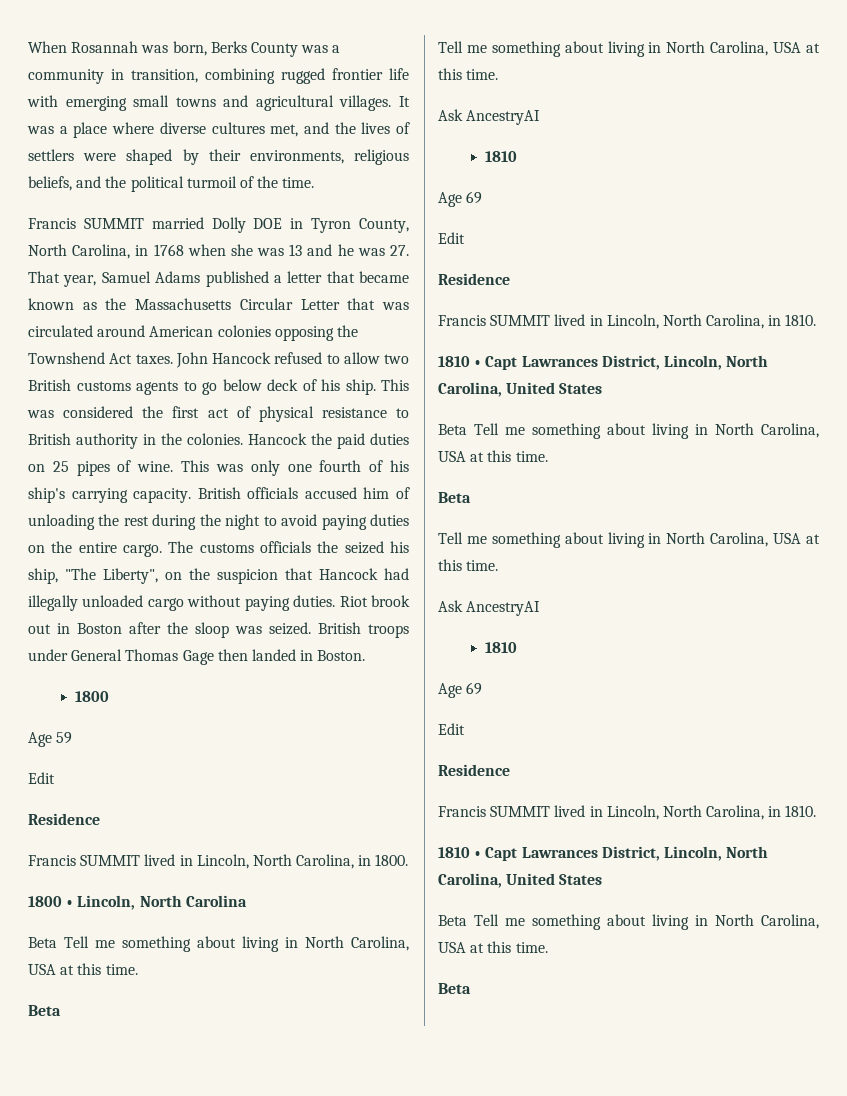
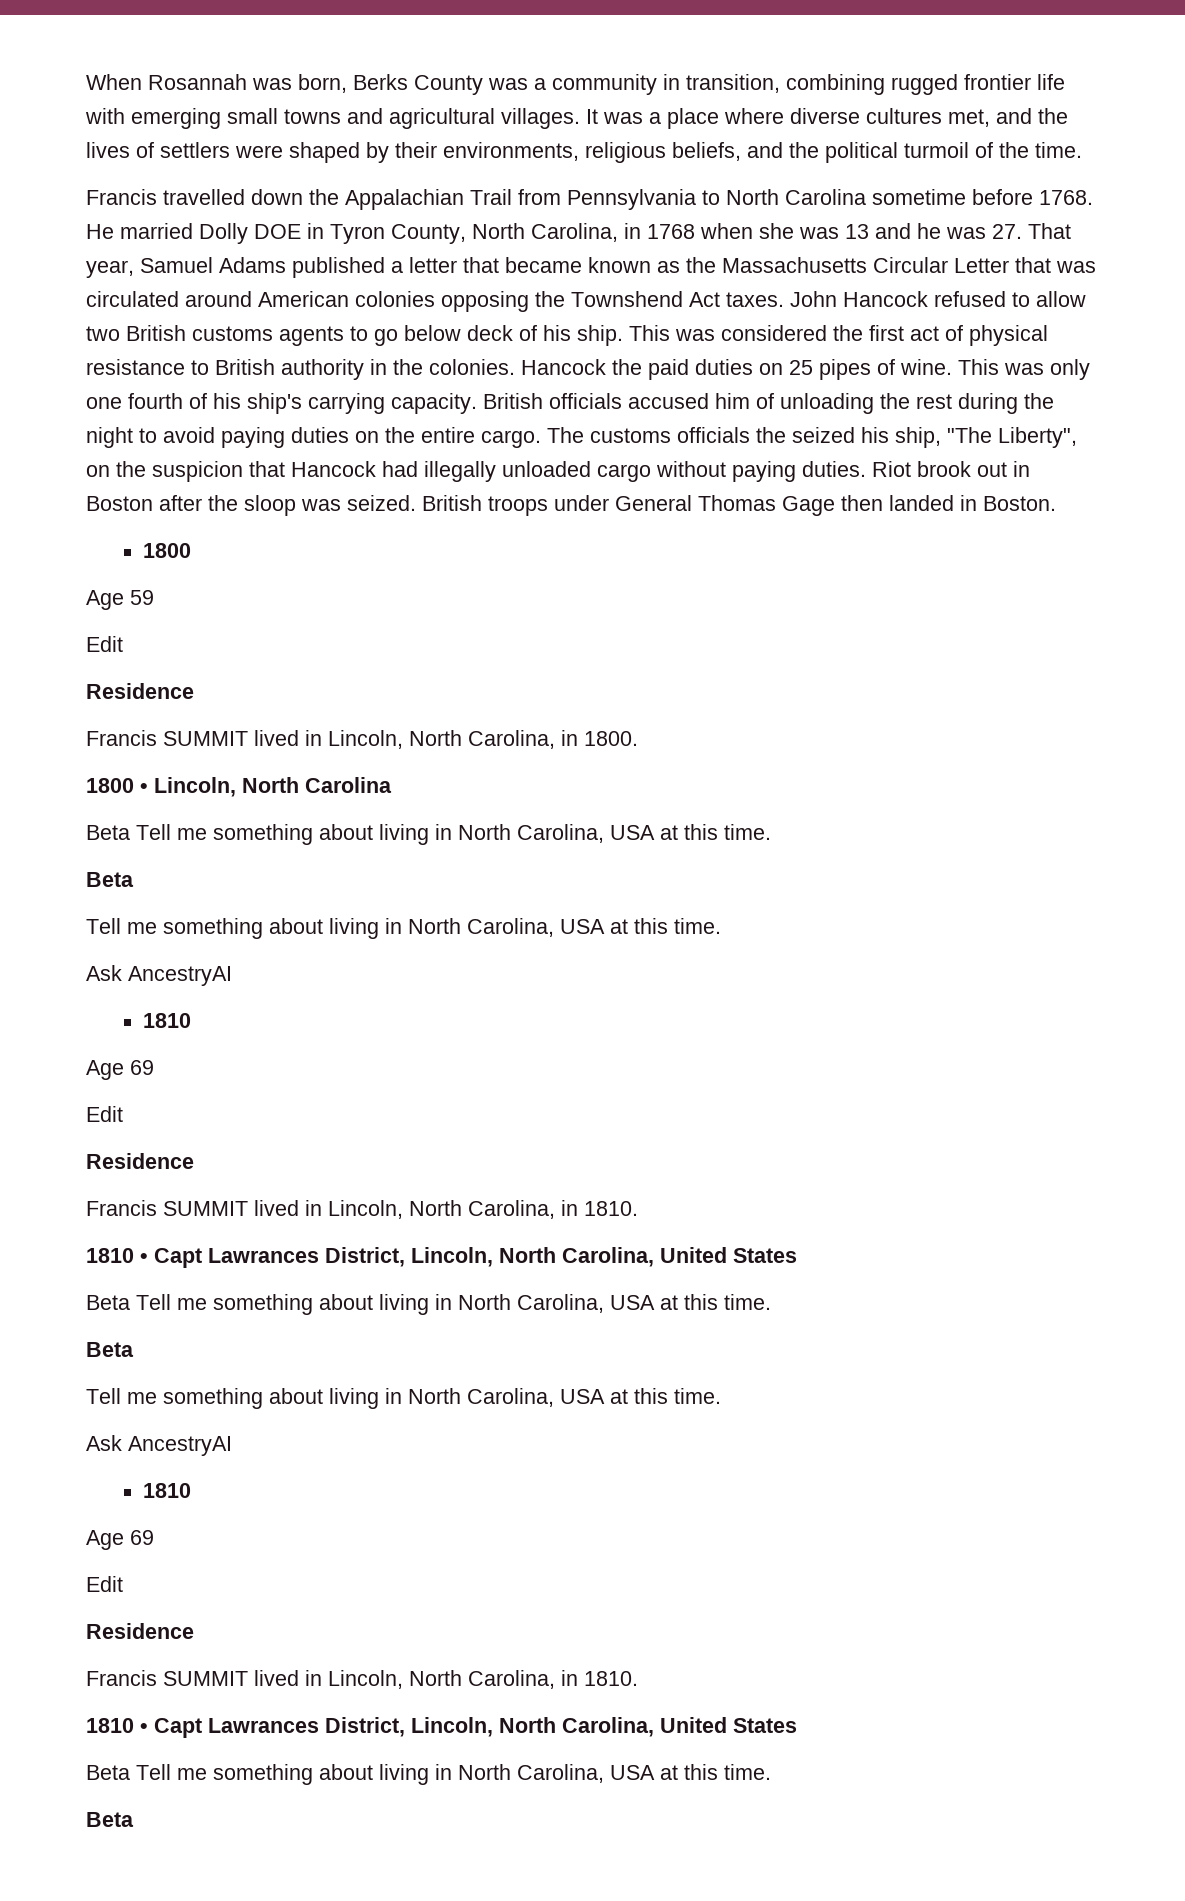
[83,218,144,229] SUMMIT -> [163,189,1093,210] [86,224,114,239] travelled down the Appalachian Trail from Pennsylvania to North Carolina sometime before 1768. He

